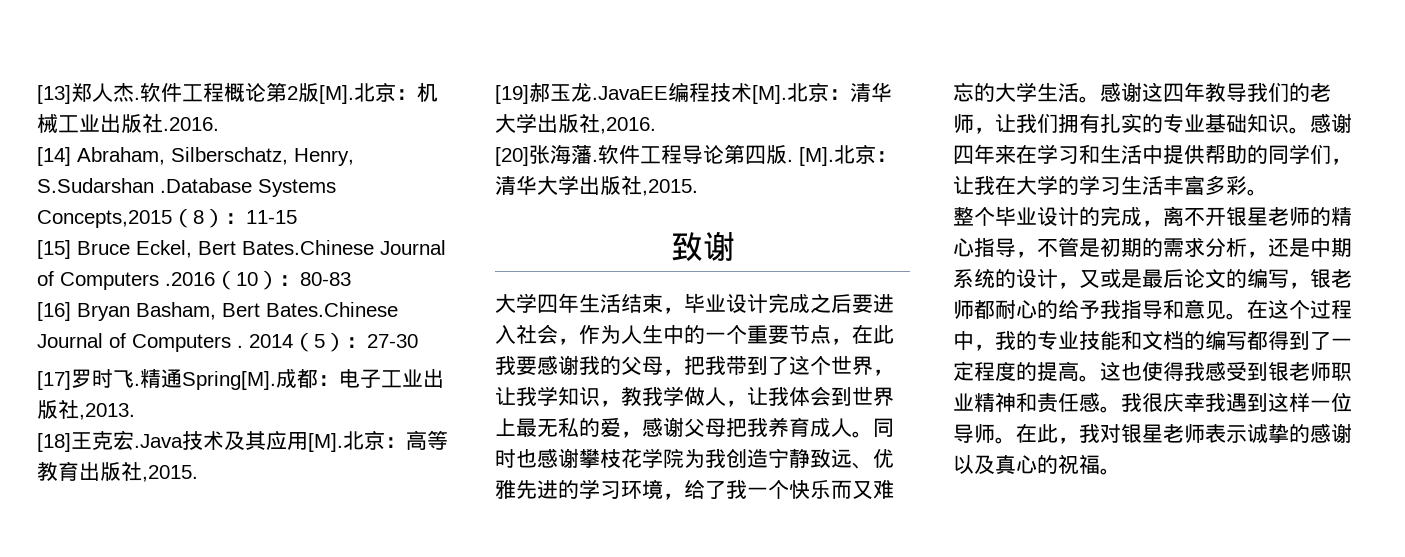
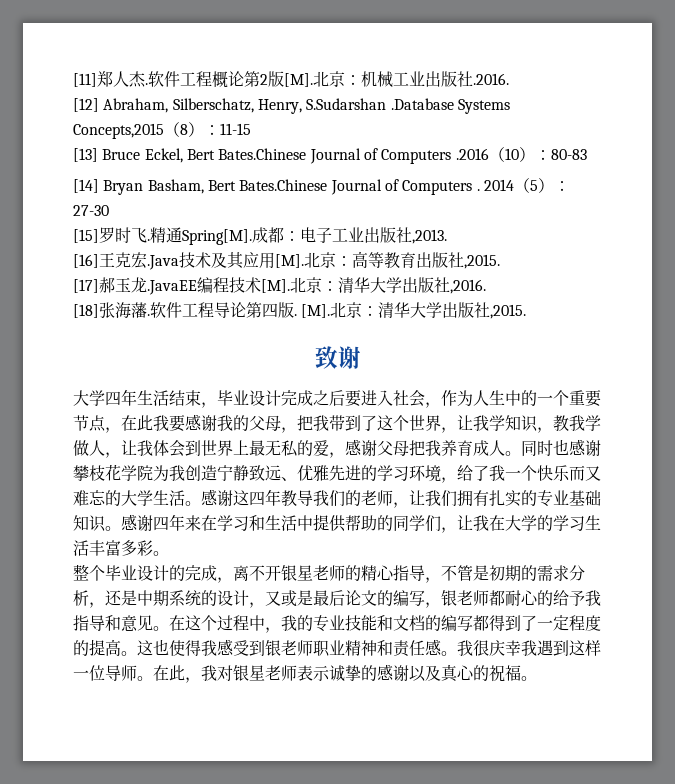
[37,85,71,104] [13] -> [73,73,97,87] [11]
[37,147,71,166] [14] -> [73,98,99,112] [12]
[37,240,71,259] [15] -> [73,148,98,162] [13]
[37,302,71,321] [16] -> [73,179,99,193] [14]
[37,371,71,390] [17] -> [73,229,99,243] [15]
[37,433,71,452] [18] -> [73,254,99,268] [16]
[495,85,529,104] [19] -> [73,279,99,293] [17]
[495,147,529,166] [20] -> [73,304,99,318] [18]

